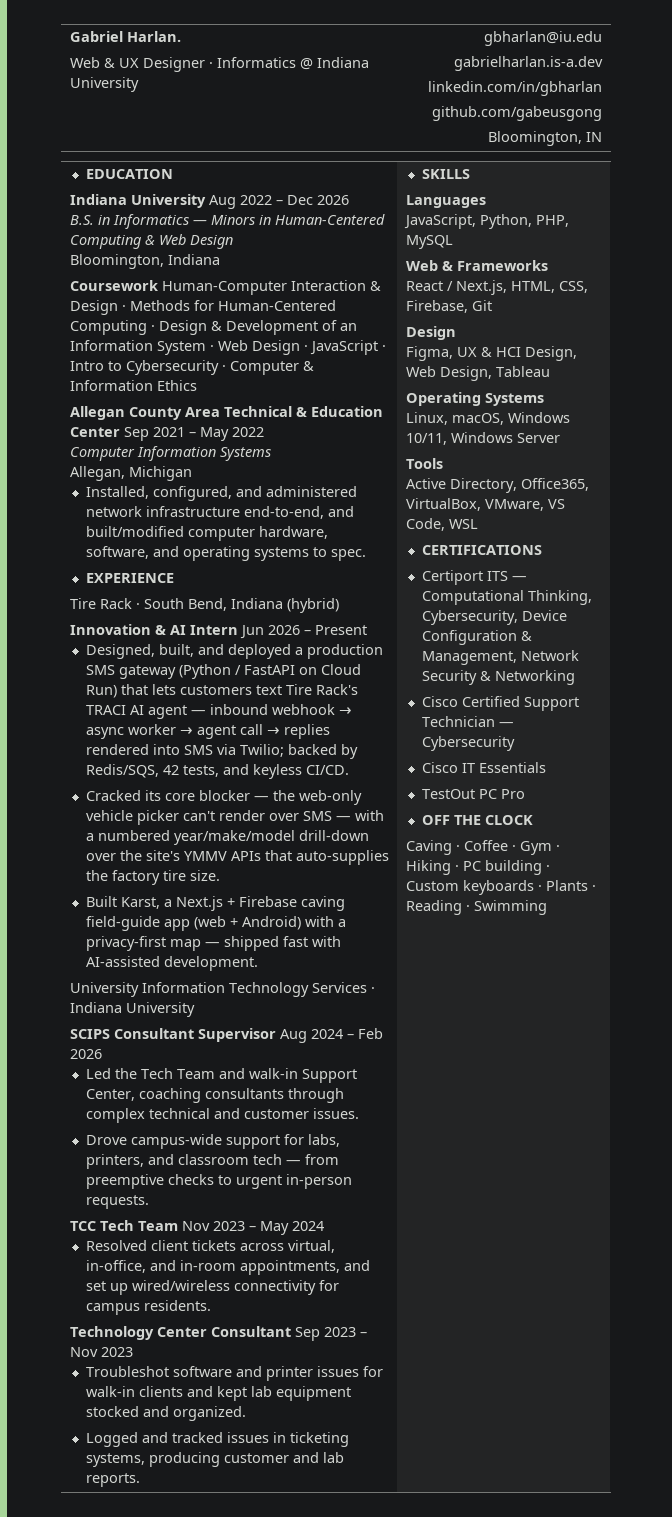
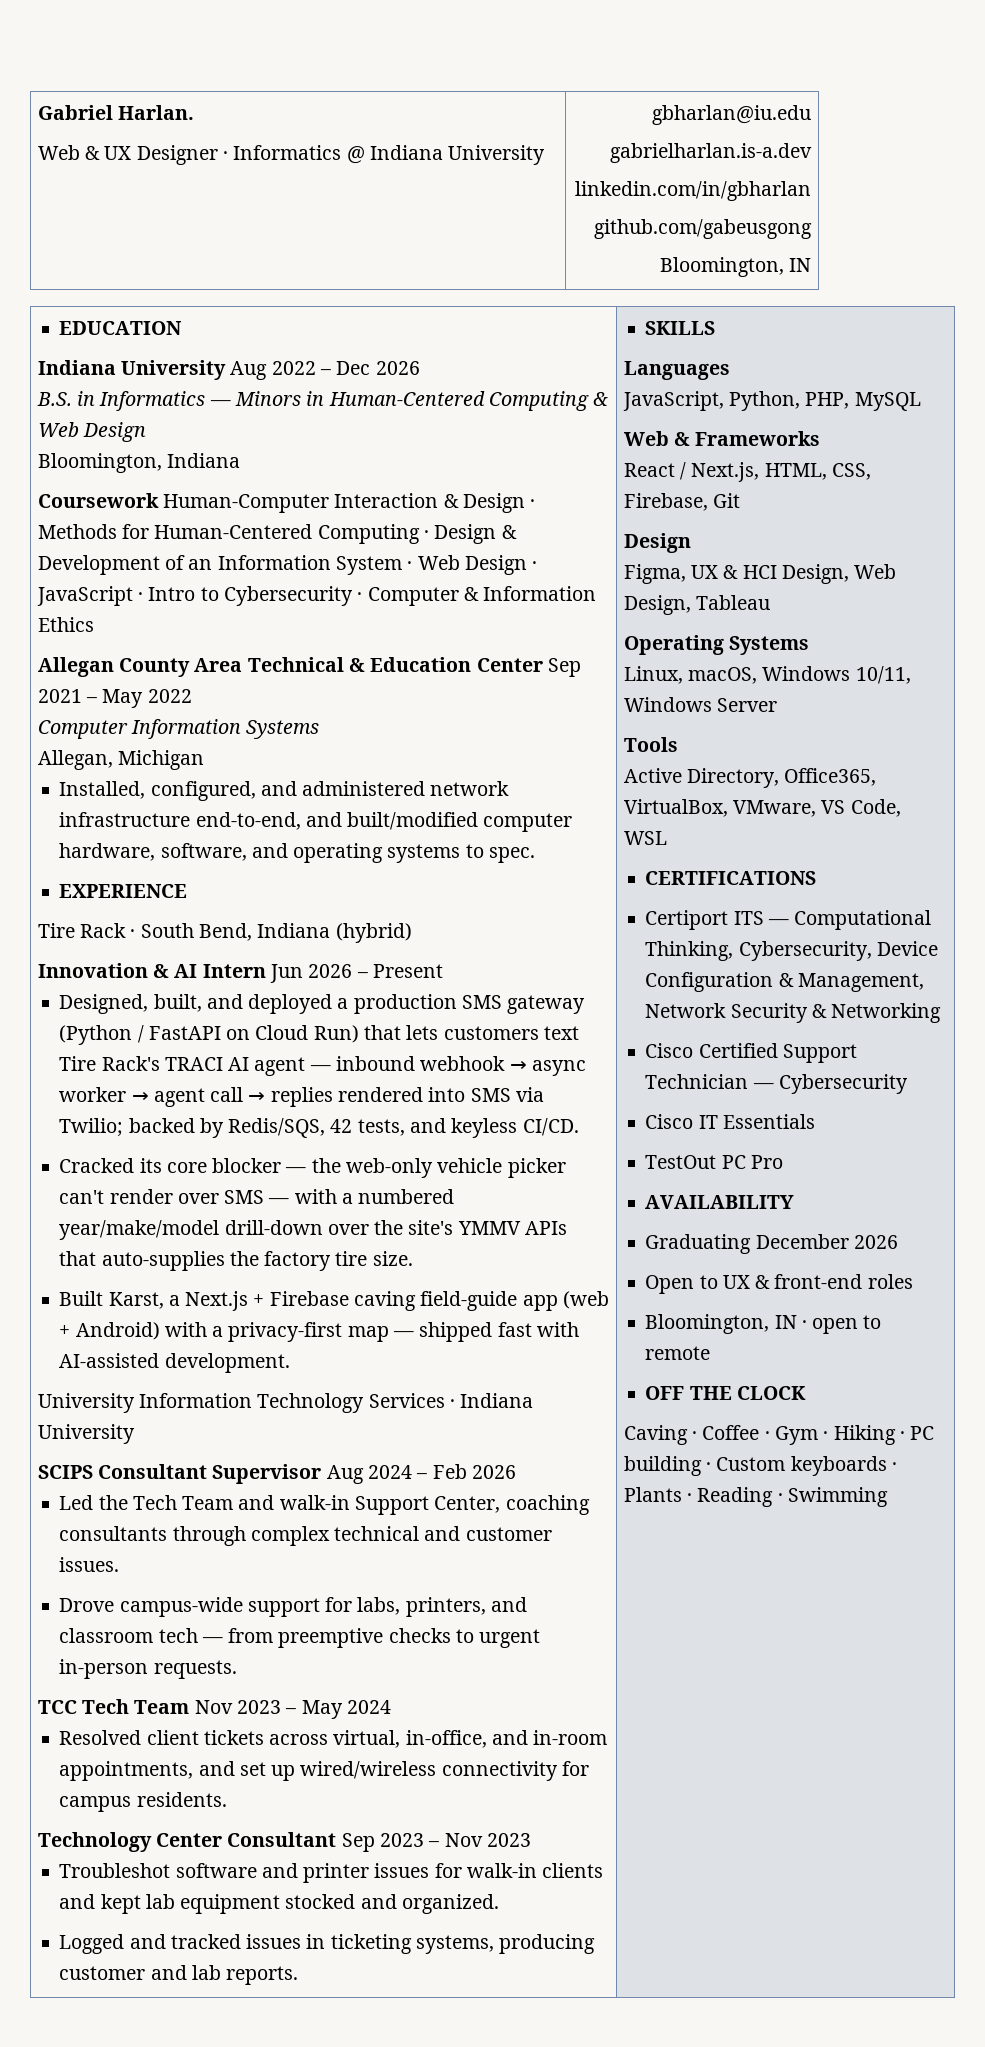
(525, 794) none -> [645,1195,795,1209] [645,1234,898,1254] [645,1274,913,1294] [645,1314,882,1334] [645,1346,711,1360] // AVAILABILITY // Graduating December 2026 // Open to UX & front-end roles // Bloomington, IN · open to remote

